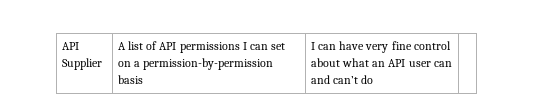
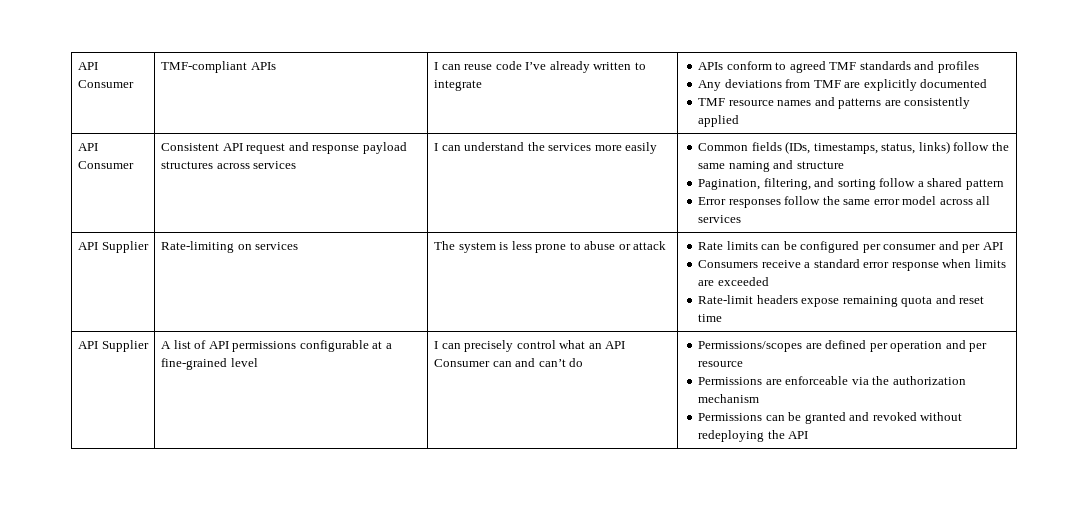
[61,42,79,50] API -> [78,62,99,70] [78,80,135,88] [161,61,276,73] [434,61,646,73] [434,80,483,91] [698,61,979,73] [698,79,988,91] [698,97,971,109] [698,115,740,127] [78,143,99,151] [78,161,135,169] [161,142,407,154] [161,161,297,169] [434,142,658,154] [698,141,1009,154] [698,160,844,172] [698,178,1004,190] [698,196,991,208] [698,215,742,223] [78,241,149,253] [161,241,299,253] [434,241,667,253] [698,241,1003,253] [698,259,1006,271] [698,277,769,286] [698,295,985,307] [698,314,723,322] [78,341,99,349] API Consumer | TMF-compliant APIs | I can reuse code I’ve already written to integrate | APIs conform to agreed TMF standards and profiles // Any deviations from TMF are explicitly documented // TMF resource names and patterns are consistently applied // API Consumer | Consistent API request and response payload structures across services | I can understand the services more easily | Common fields (IDs, timestamps, status, links) follow the same naming and structure // Pagination, filtering, and sorting follow a shared pattern // Error responses follow the same error model across all services // API Supplier | Rate-limiting on services | The system is less prone to abuse or attack | Rate limits can be configured per consumer and per API // Consumers receive a standard error response when limits are exceeded // Rate-limit headers expose remaining quota and reset time // API
[242,42,286,50] [117,58,274,70] [117,75,143,84] [310,41,451,53] [310,58,340,67] I can set on a permission-by-permission basis | I can have very fine control about -> [299,340,392,352] [161,358,258,370] [434,340,556,352] configurable at a fine-grained level | I can precisely control
[408,61,431,67] user -> [434,359,491,367] Consumer
(374, 79) none -> [698,340,988,352] [698,361,744,367] [698,376,966,385] [698,394,760,403] [698,412,963,424] [698,430,809,442] Permissions/scopes are defined per operation and per resource // Permissions are enforceable via the authorization mechanism // Permissions can be granted and revoked without redeploying the API

